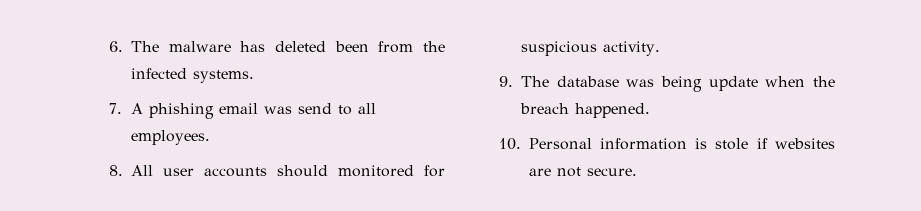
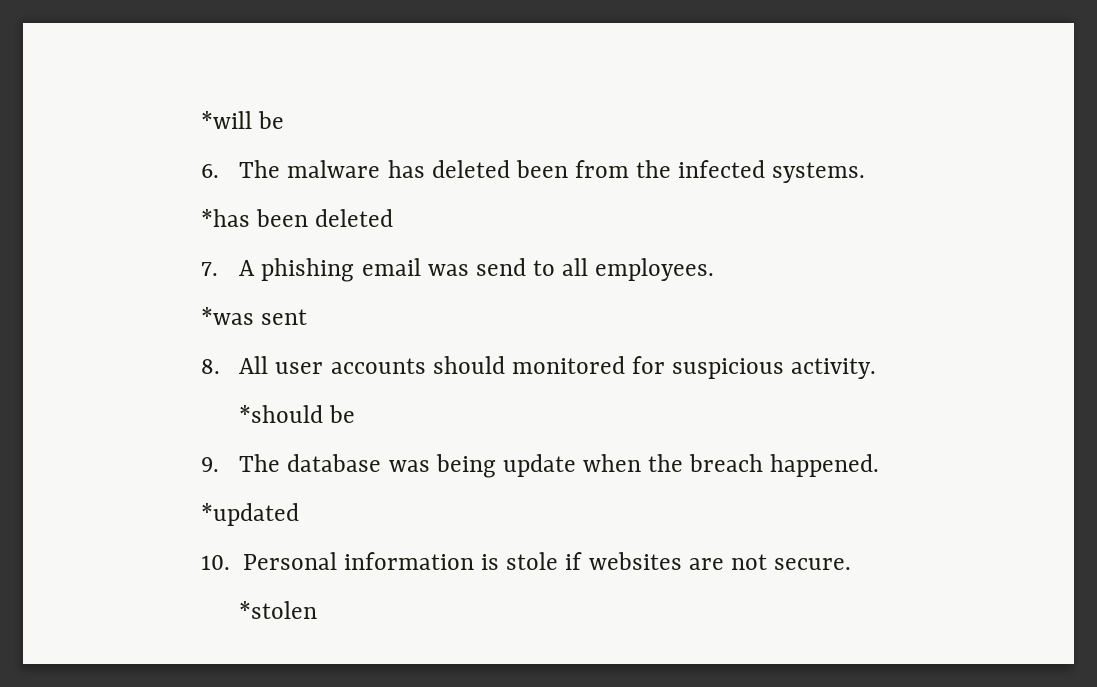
(108, 46) none -> [200,111,284,129] *will be //
(254, 76) none -> [200,209,393,227] // *has been deleted
(210, 137) none -> [200,307,307,325] // *was sent
(660, 48) none -> [239,405,356,423] // *should be
(650, 110) none -> [200,503,299,526] // *updated
(637, 172) none -> [239,601,318,619] // *stolen

